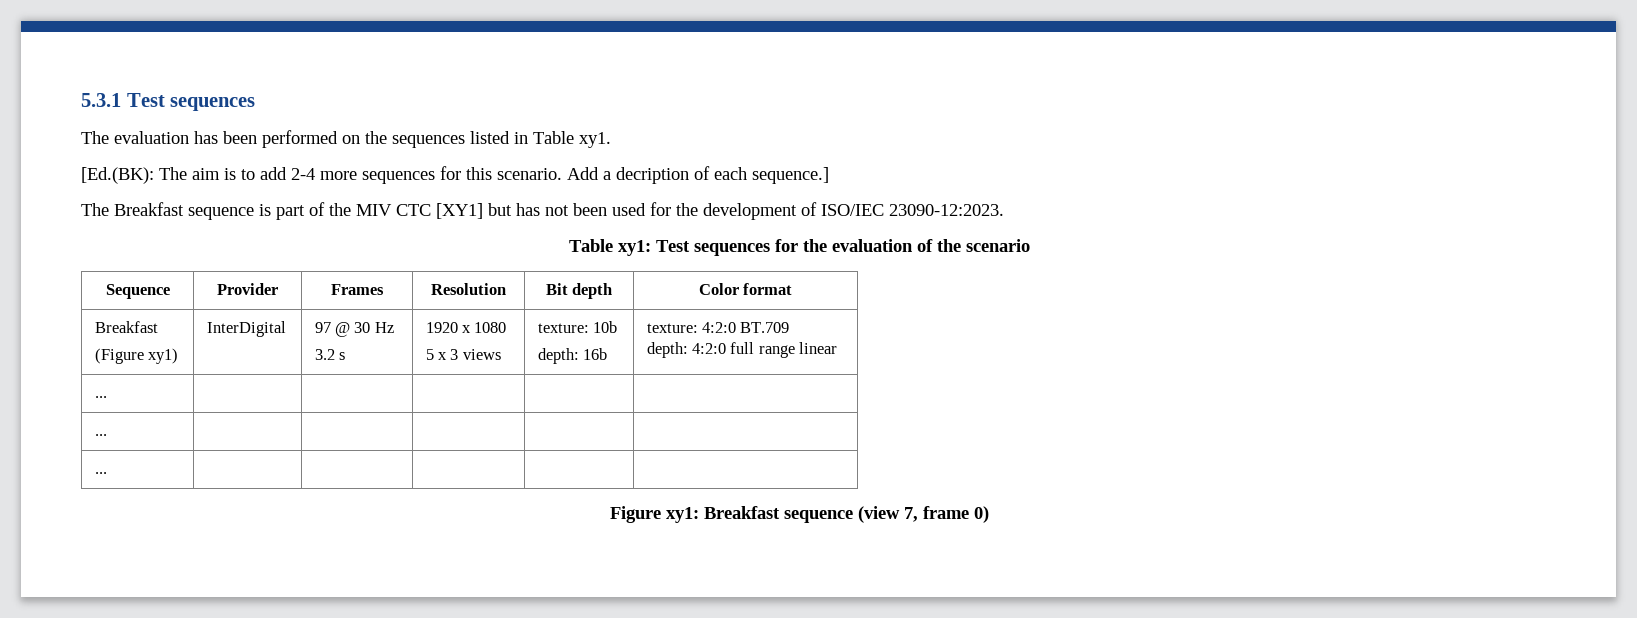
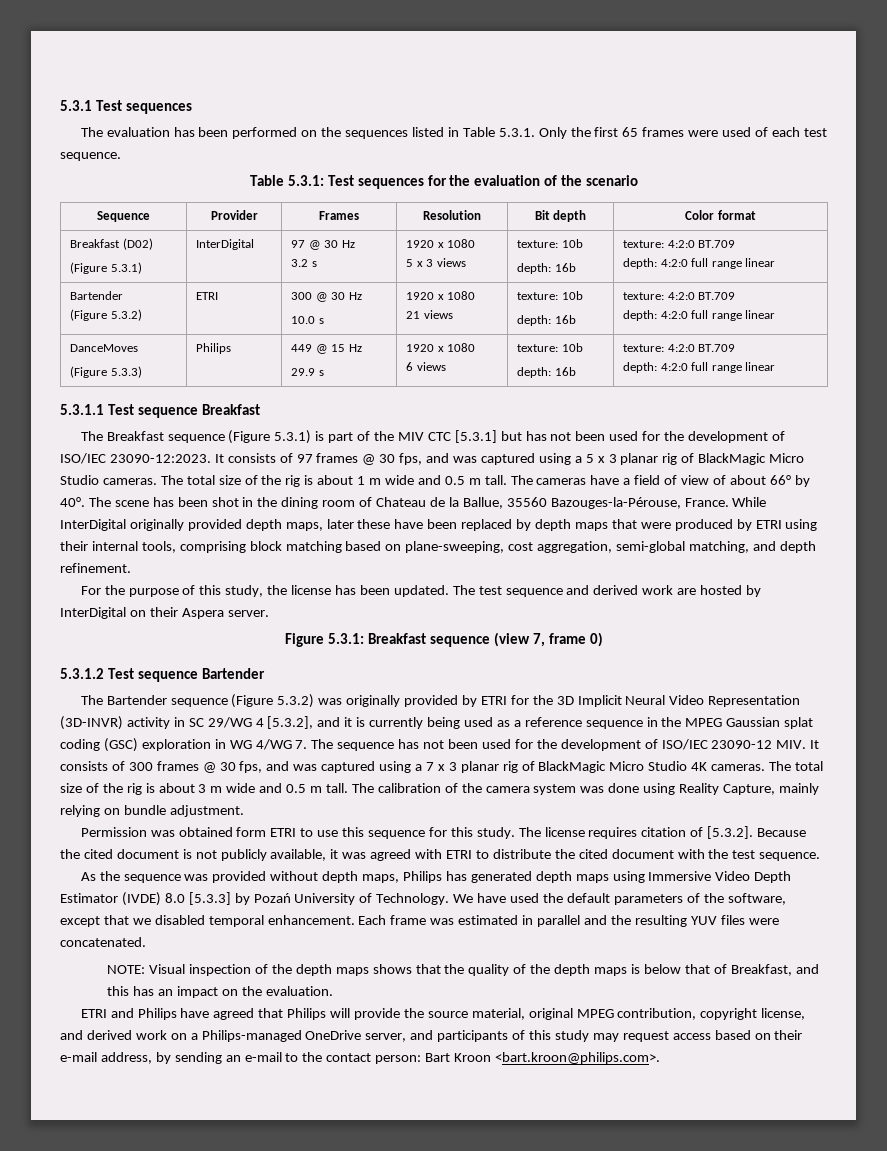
[579,132,611,148] [81,166,829,184] [81,202,1004,220] [568,239,651,256] xy1. // [Ed.(BK): The aim is to add 2-4 more sequences for this scenario. Add a decription of each sequence.] // The Breakfast sequence is part of the MIV CTC [XY1] but has not been used for the development of ISO/IEC 23090-12:2023. // Table xy1: -> [498,127,827,139] [60,152,121,161] [249,175,324,186] 5.3.1. Only the first 65 frames were used of each test sequence. // Table 5.3.1:
[94,348,179,364] // (Figure xy1) -> [122,238,153,250] [70,262,142,274] (D02) // (Figure 5.3.1)
[94,396,107,398] [94,434,107,436] [94,472,107,474] ... | | | | | // ... | | | | | // ... | | | | | -> [70,291,124,300] [70,309,142,321] [196,292,219,300] [291,292,362,302] [291,316,324,324] [406,291,476,300] [406,310,453,319] [517,291,583,300] [517,315,576,326] [623,292,736,300] [623,310,776,321] [70,344,139,352] [70,366,142,378] [196,343,232,354] [291,344,362,354] [291,368,324,376] [406,343,476,352] [406,362,446,371] [517,343,583,352] [517,367,576,378] [623,344,736,352] [623,362,776,373] [60,404,260,418] [80,430,785,444] [60,453,805,465] [60,475,810,487] [60,497,767,509] [60,519,818,531] [60,541,816,553] [60,563,131,573] [80,585,762,597] [60,607,269,619] Bartender // (Figure 5.3.2) | ETRI | 300 @ 30 Hz // 10.0 s | 1920 x 1080 // 21 views | texture: 10b // depth: 16b | texture: 4:2:0 BT.709 // depth: 4:2:0 full range linear // DanceMoves // (Figure 5.3.3) | Philips | 449 @ 15 Hz // 29.9 s | 1920 x 1080 // 6 views | texture: 10b // depth: 16b | texture: 4:2:0 BT.709 // depth: 4:2:0 full range linear // 5.3.1.1 Test sequence Breakfast // The Breakfast sequence (Figure 5.3.1) is part of the MIV CTC [5.3.1] but has not been used for the development of ISO/IEC 23090-12:2023. It consists of 97 frames @ 30 fps, and was captured using a 5 x 3 planar rig of BlackMagic Micro Studio cameras. The total size of the rig is about 1 m wide and 0.5 m tall. The cameras have a field of view of about 66° by 40°. The scene has been shot in the dining room of Chateau de la Ballue, 35560 Bazouges-la-Pérouse, France. While InterDigital originally provided depth maps, later these have been replaced by depth maps that were produced by ETRI using their internal tools, comprising block matching based on plane-sweeping, cost aggregation, semi-global matching, and depth refinement. // For the purpose of this study, the license has been updated. The test sequence and derived work are hosted by InterDigital on their Aspera server.
[665,507,699,523] xy1: -> [328,633,365,644] 5.3.1:
(989, 514) none -> [60,668,265,682] [80,694,801,708] [60,716,814,730] [60,738,820,752] [60,761,823,773] [60,783,819,795] [60,805,244,817] [80,826,807,839] [60,849,821,861] [80,871,792,883] [60,892,786,906] [60,915,779,927] [60,937,146,947] [107,964,819,976] [107,986,333,998] [80,1008,806,1020] [60,1030,803,1042] [60,1052,660,1064] // 5.3.1.2 Test sequence Bartender // The Bartender sequence (Figure 5.3.2) was originally provided by ETRI for the 3D Implicit Neural Video Representation (3D-INVR) activity in SC 29/WG 4 [5.3.2], and it is currently being used as a reference sequence in the MPEG Gaussian splat coding (GSC) exploration in WG 4/WG 7. The sequence has not been used for the development of ISO/IEC 23090-12 MIV. It consists of 300 frames @ 30 fps, and was captured using a 7 x 3 planar rig of BlackMagic Micro Studio 4K cameras. The total size of the rig is about 3 m wide and 0.5 m tall. The calibration of the camera system was done using Reality Capture, mainly relying on bundle adjustment. // Permission was obtained form ETRI to use this sequence for this study. The license requires citation of [5.3.2]. Because the cited document is not publicly available, it was agreed with ETRI to distribute the cited document with the test sequence. // As the sequence was provided without depth maps, Philips has generated depth maps using Immersive Video Depth Estimator (IVDE) 8.0 [5.3.3] by Pozań University of Technology. We have used the default parameters of the software, except that we disabled temporal enhancement. Each frame was estimated in parallel and the resulting YUV files were concatenated. // NOTE: Visual inspection of the depth maps shows that the quality of the depth maps is below that of Breakfast, and this has an impact on the evaluation. // ETRI and Philips have agreed that Philips will provide the source material, original MPEG contribution, copyright license, and derived work on a Philips-managed OneDrive server, and participants of this study may request access based on their e-mail address, by sending an e-mail to the contact person: Bart Kroon <bart.kroon@philips.com>.

